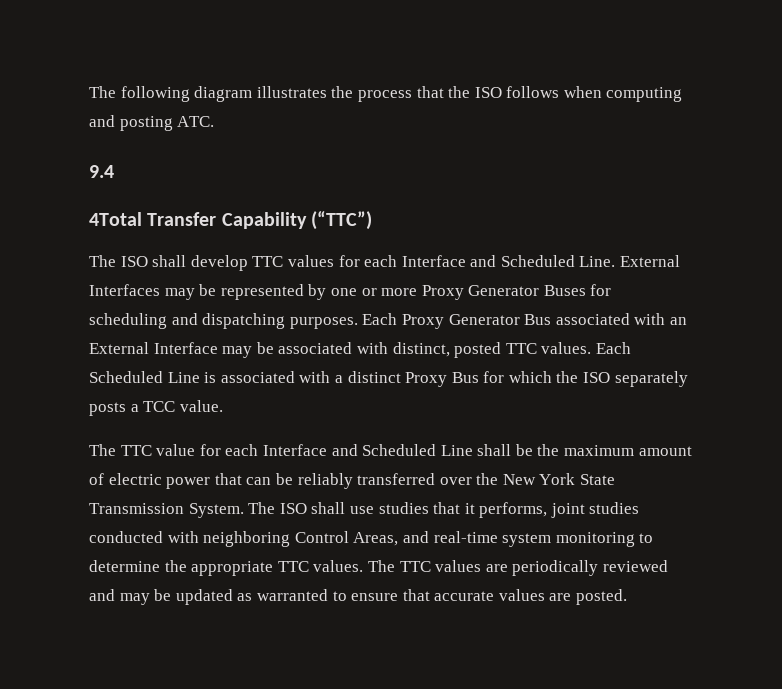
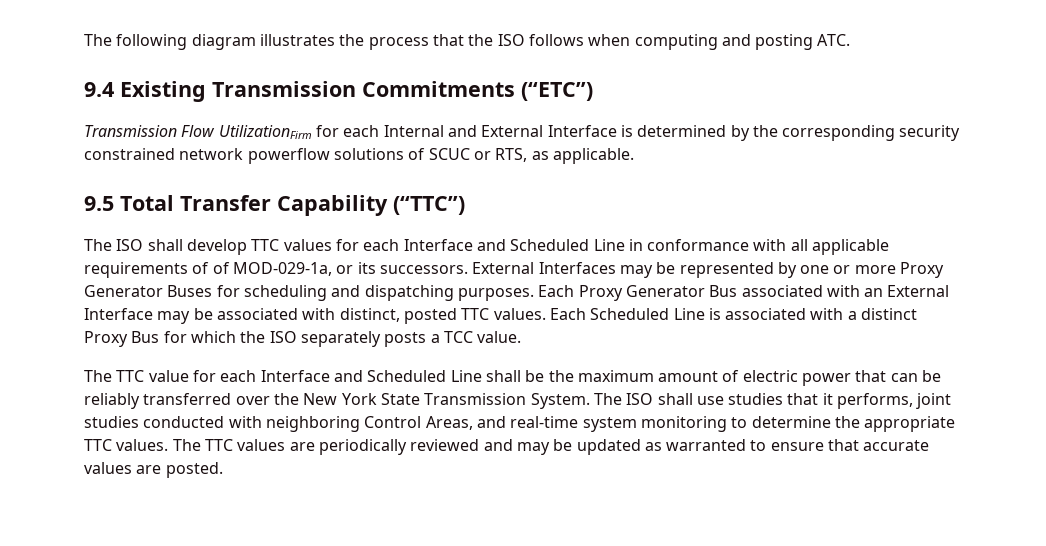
[89,212,142,226] // 4Total -> [120,81,593,102] [84,125,961,141] [84,148,634,164] [84,195,174,211] Existing Transmission Commitments (“ETC”) // Transmission Flow UtilizationFirm for each Internal and External Interface is determined by the corresponding security constrained network powerflow solutions of SCUC or RTS, as applicable. // 9.5 Total
[579,256,616,267] Line. -> [593,239,890,255] [84,262,468,278] Line in conformance with all applicable requirements of of MOD-029-1a, or its successors.

